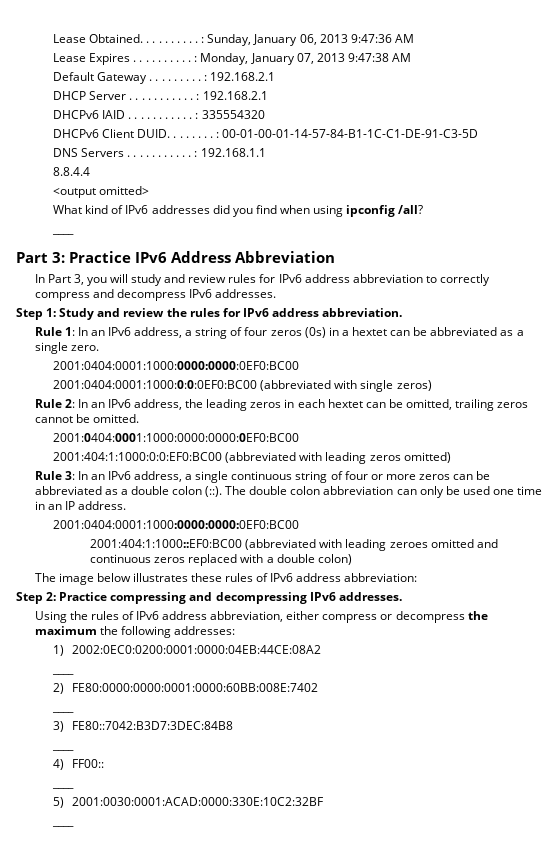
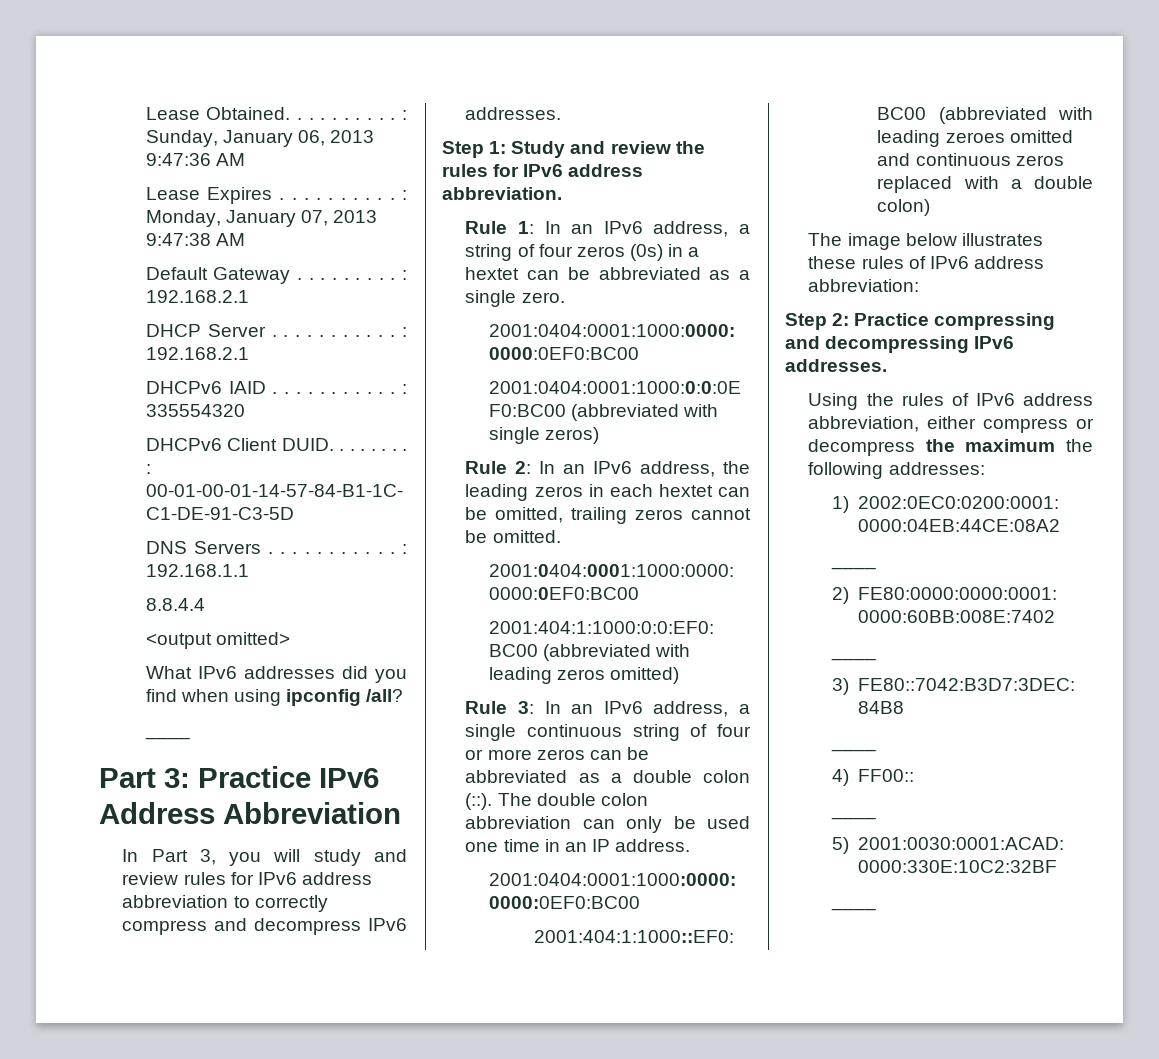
[85,205,124,214] kind of -> (192, 672) none

